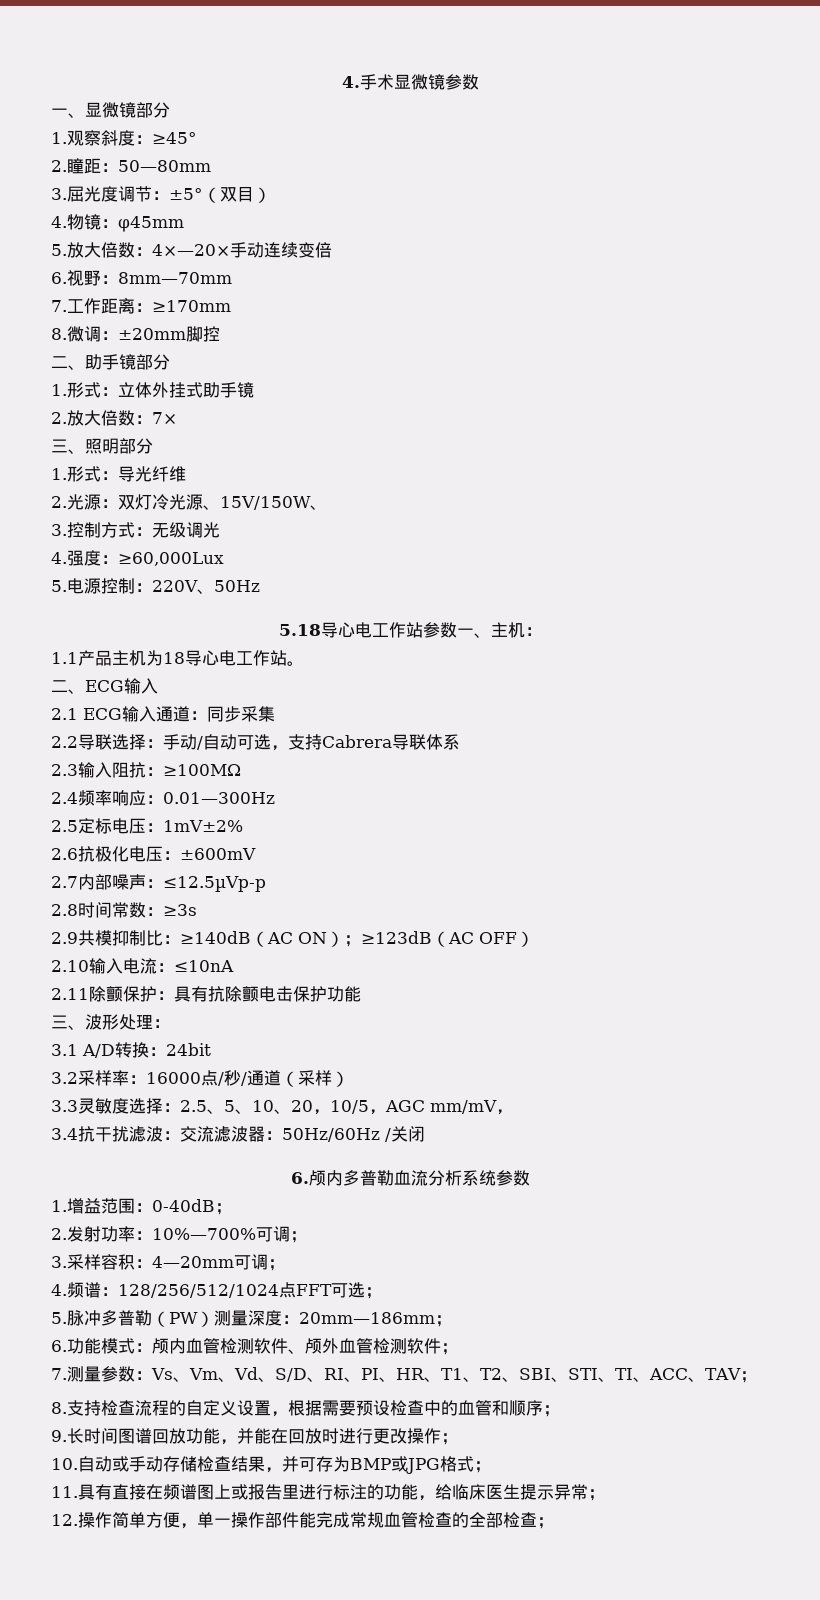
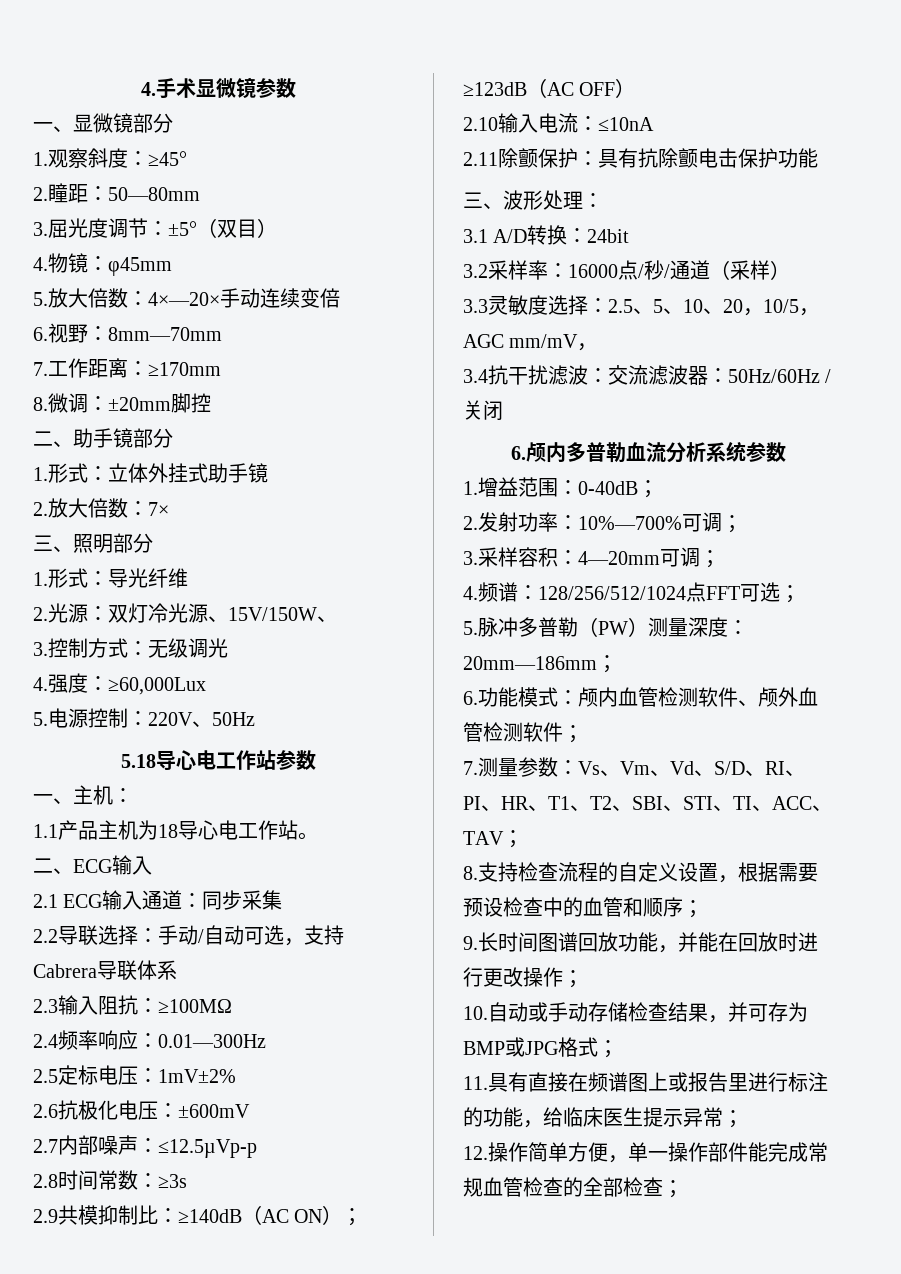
(457, 630) none -> (316, 760) //

